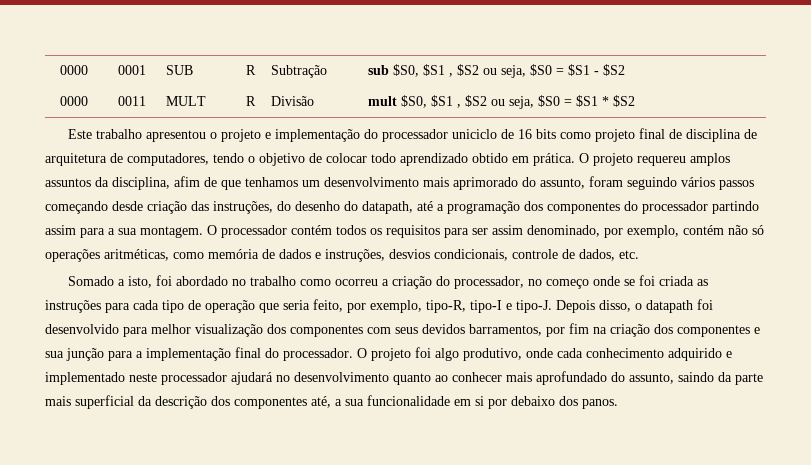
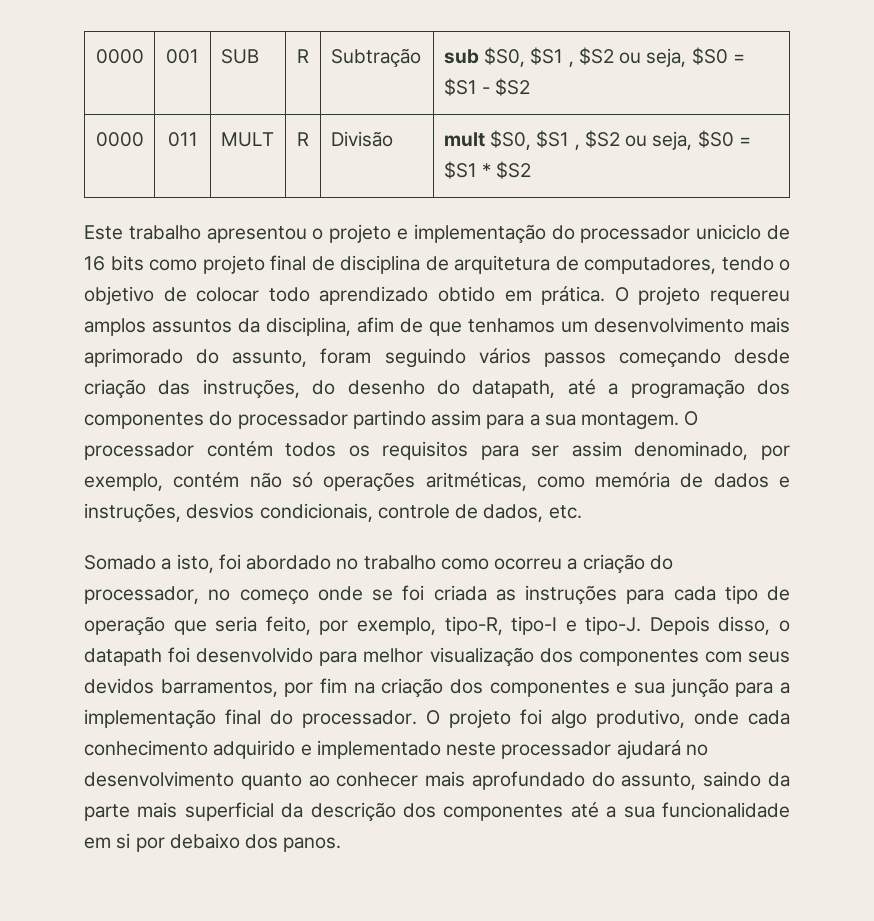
[60,65,88,75] [117,65,146,75] 0000 | 0001 -> [95,49,144,64] [166,49,199,64] 0000 | 001
[117,96,146,106] 0011 -> [167,132,198,147] 011
[311,396,331,408] até, -> [570,802,599,818] até

